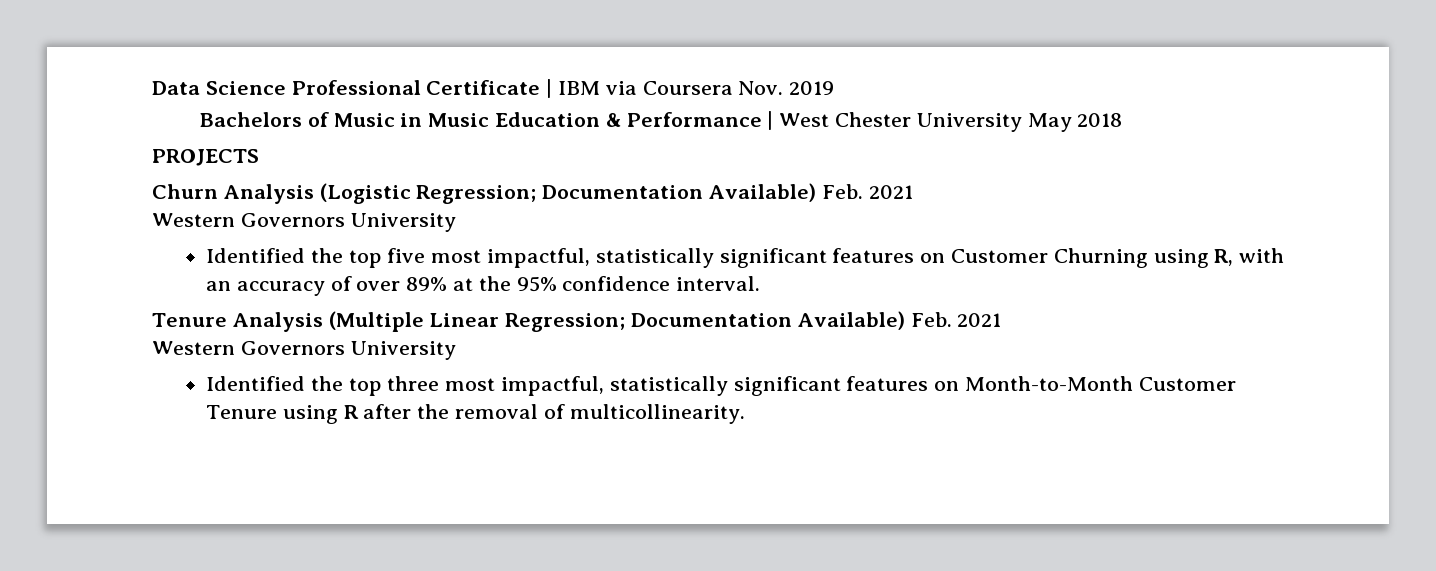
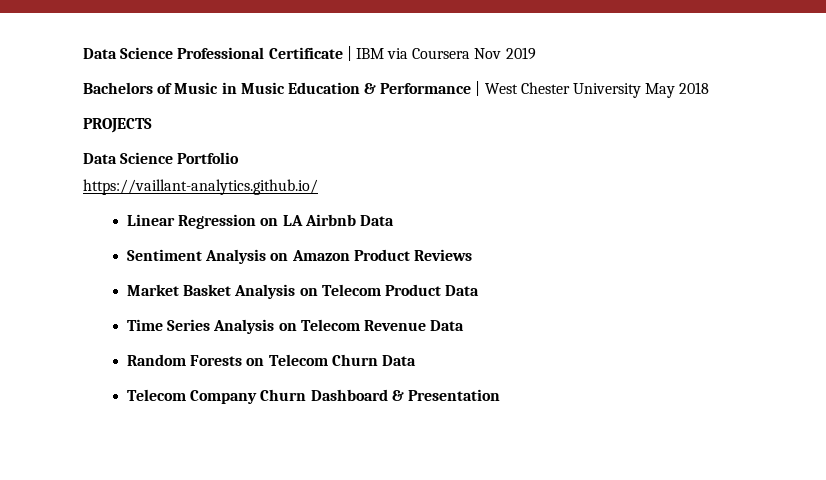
[738,81,784,95] Nov. -> [474,48,502,59] Nov
[152,183,913,204] [152,213,456,232] [205,248,1285,268] [205,276,761,296] [152,311,1002,332] [152,341,456,360] [205,376,1236,396] [205,404,745,424] Churn Analysis (Logistic Regression; Documentation Available) Feb. 2021 // Western Governors University // Identified the top five most impactful, statistically significant features on Customer Churning using R, with an accuracy of over 89% at the 95% confidence interval. // Tenure Analysis (Multiple Linear Regression; Documentation Available) Feb. 2021 // Western Governors University // Identified the top three most impactful, statistically significant features on Month-to-Month Customer Tenure using R after the removal of multicollinearity. -> [83,152,240,164] [83,179,318,195] [127,214,394,229] [127,249,472,264] [127,284,480,299] [127,319,465,334] [127,354,416,366] [127,389,500,404] Data Science Portfolio // https://vaillant-analytics.github.io/ // Linear Regression on LA Airbnb Data // Sentiment Analysis on Amazon Product Reviews // Market Basket Analysis on Telecom Product Data // Time Series Analysis on Telecom Revenue Data // Random Forests on Telecom Churn Data // Telecom Company Churn Dashboard & Presentation

